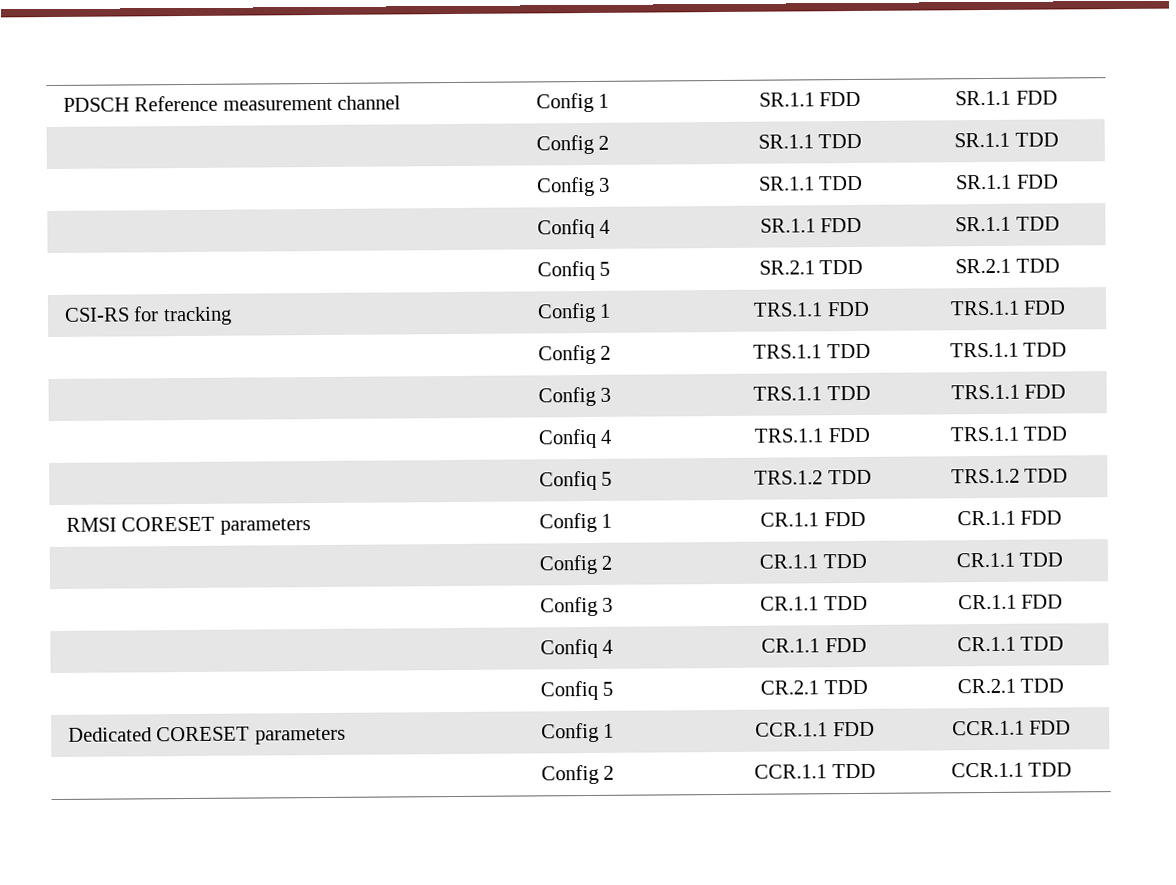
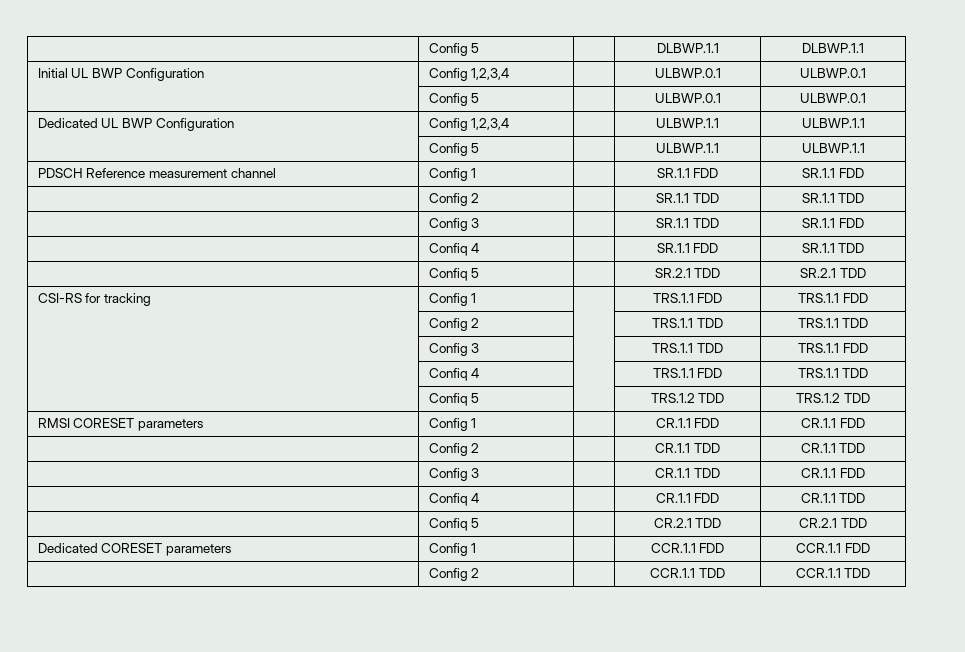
(62, 104) none -> [428,43,480,56] [656,43,719,53] [802,43,865,53] [37,68,204,81] [428,68,510,81] [654,68,721,78] [800,68,867,78] [428,93,480,106] [654,93,721,103] [800,93,867,103] [37,118,234,131] [428,118,510,131] [656,118,720,128] [801,118,865,128] [428,143,480,156] [656,143,720,153] [801,143,865,153] | Config 5 | | DLBWP.1.1 | DLBWP.1.1 // Initial UL BWP Configuration | Config 1,2,3,4 | | ULBWP.0.1 | ULBWP.0.1 // | Config 5 | | ULBWP.0.1 | ULBWP.0.1 // Dedicated UL BWP Configuration | Config 1,2,3,4 | | ULBWP.1.1 | ULBWP.1.1 // | Config 5 | | ULBWP.1.1 | ULBWP.1.1 //

